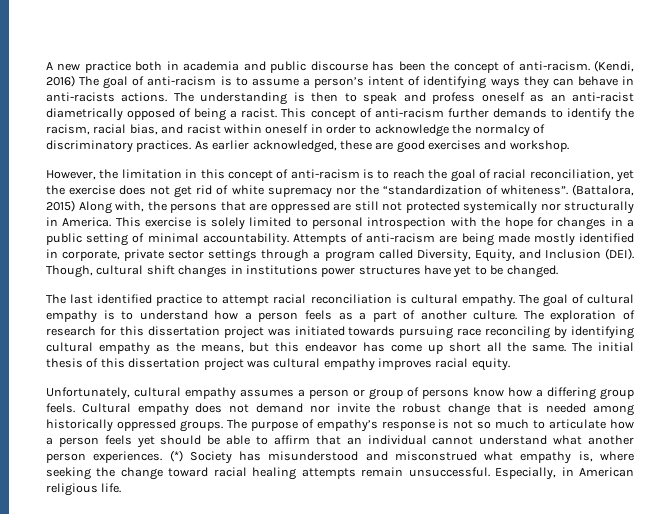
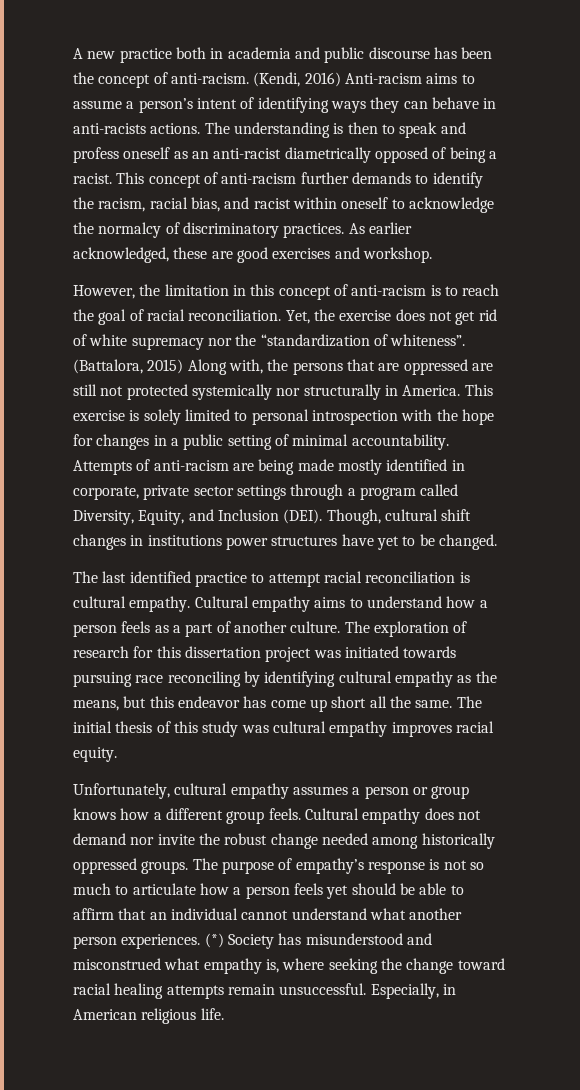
[79,76,232,89] The goal of anti-racism is -> [344,73,458,84] Anti-racism aims
[310,124,356,134] in order -> (389, 203) none
[529,169,634,182] reconciliation, yet -> [188,309,310,324] reconciliation. Yet,
[518,294,634,307] [46,310,115,323] The goal of cultural empathy is -> [194,596,346,612] Cultural empathy aims
[128,358,244,371] dissertation project -> [202,721,239,737] study
[407,387,596,400] of persons know how a differing -> [73,808,223,820] knows how a different
[496,403,540,413] that is -> (318, 841) none

